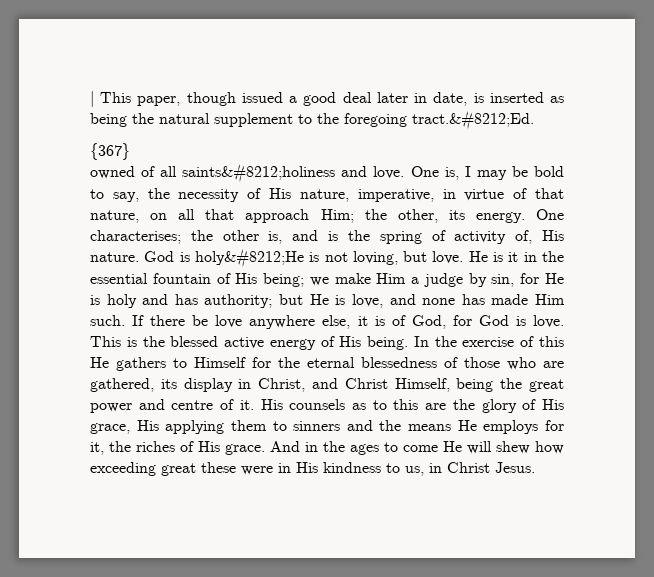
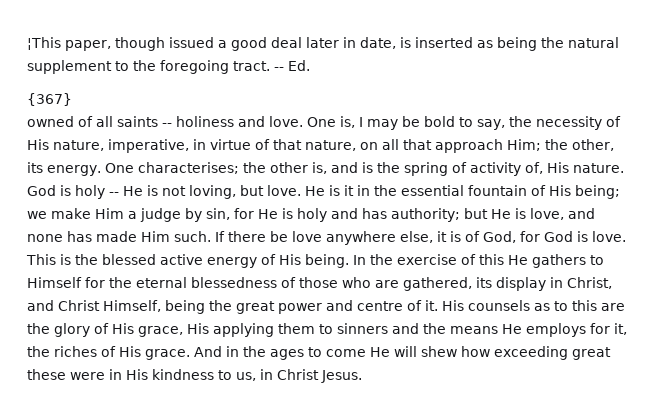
[90,91,132,107] | This -> [27,37,61,50] ¦This
[412,110,534,130] tract.&#8212;Ed. -> [233,60,310,71] tract. -- Ed.
[182,163,336,183] saints&#8212;holiness -> [117,116,234,127] saints -- holiness
[194,248,304,268] holy&#8212;He -> [75,185,143,199] holy -- He

